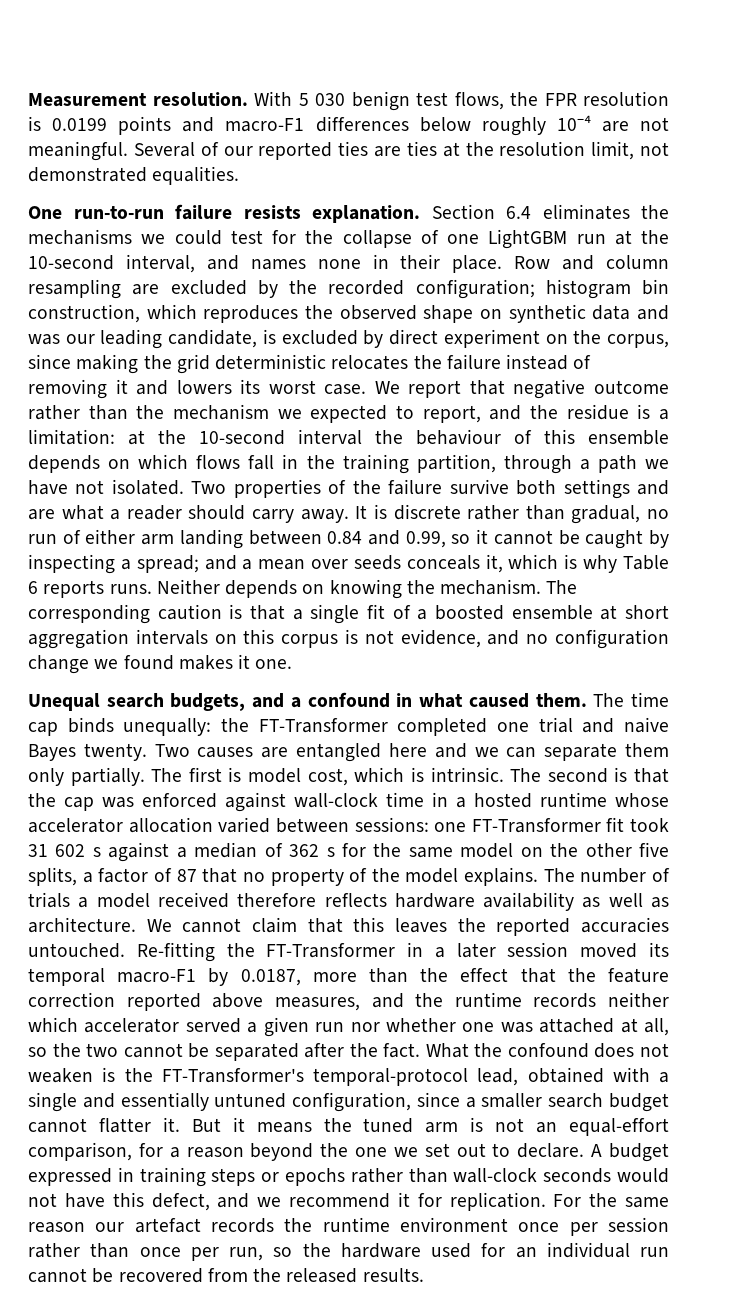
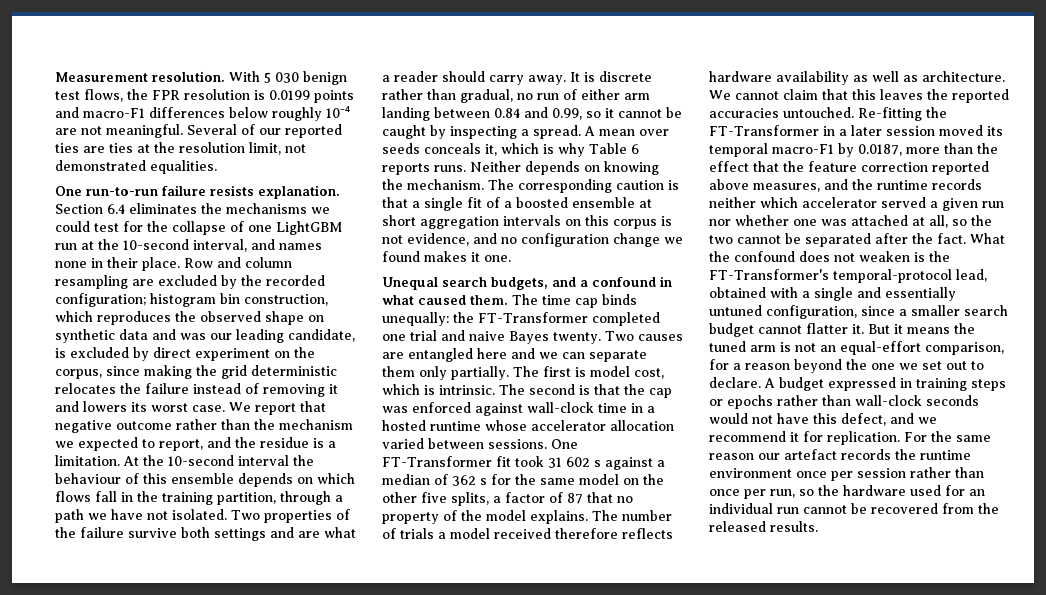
[28,429,145,445] limitation: at -> [55,455,139,466] limitation. At
[136,555,253,573] spread; and a -> [533,125,595,139] spread. A
[354,817,467,832] sessions: one -> [488,439,578,449] sessions. One

